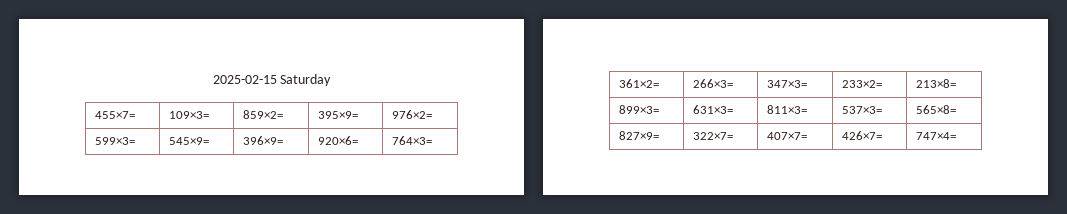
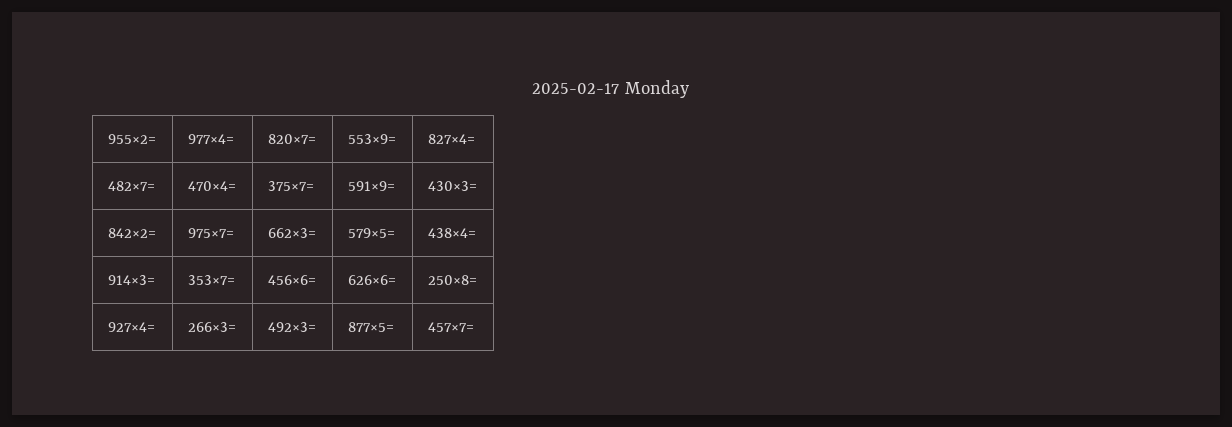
[212,74,332,86] [95,111,136,119] [169,111,210,119] [243,110,284,119] [318,111,359,119] [392,110,433,119] [95,137,136,145] [169,137,210,145] [243,136,284,145] [318,136,359,145] [392,136,433,145] [619,79,660,88] [693,79,734,88] [767,80,808,88] [842,80,883,88] [916,79,957,88] [619,105,660,114] [693,105,734,114] [767,105,808,114] [842,106,883,114] [916,105,957,114] [619,131,660,140] [693,132,734,140] [767,132,808,140] [842,131,883,140] [916,132,957,140] 2025-02-15 Saturday // 455×7= | 109×3= | 859×2= | 395×9= | 976×2= // 599×3= | 545×9= | 396×9= | 920×6= | 764×3= // 361×2= | 266×3= | 347×3= | 233×2= | 213×8= // 899×3= | 631×3= | 811×3= | 537×3= | 565×8= // 827×9= | 322×7= | 407×7= | 426×7= | 747×4= -> [532,80,689,98] [107,134,156,144] [187,134,234,144] [267,134,316,144] [347,134,396,144] [427,134,475,144] [107,181,155,191] [187,181,236,191] [267,181,314,191] [347,181,395,191] [427,181,477,191] [107,228,156,238] [187,228,234,238] [267,228,316,238] [347,228,395,238] [427,228,476,238] [107,275,155,285] [187,275,235,285] [267,275,316,285] [347,275,396,285] [427,275,477,285] [107,322,155,332] [187,322,236,332] [267,322,316,332] [347,322,394,332] [427,322,474,332] 2025-02-17 Monday // 955×2= | 977×4= | 820×7= | 553×9= | 827×4= // 482×7= | 470×4= | 375×7= | 591×9= | 430×3= // 842×2= | 975×7= | 662×3= | 579×5= | 438×4= // 914×3= | 353×7= | 456×6= | 626×6= | 250×8= // 927×4= | 266×3= | 492×3= | 877×5= | 457×7=

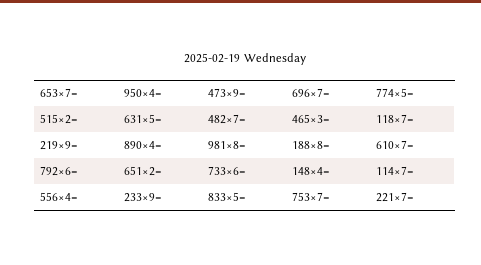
[532,80,689,98] [107,134,156,144] [187,134,234,144] [267,134,316,144] [347,134,396,144] [427,134,475,144] [107,181,155,191] [187,181,236,191] [267,181,314,191] [347,181,395,191] [427,181,477,191] [107,228,156,238] [187,228,234,238] [267,228,316,238] [347,228,395,238] [427,228,476,238] [107,275,155,285] [187,275,235,285] [267,275,316,285] [347,275,396,285] [427,275,477,285] [107,322,155,332] [187,322,236,332] [267,322,316,332] [347,322,394,332] [427,322,474,332] 2025-02-17 Monday // 955×2= | 977×4= | 820×7= | 553×9= | 827×4= // 482×7= | 470×4= | 375×7= | 591×9= | 430×3= // 842×2= | 975×7= | 662×3= | 579×5= | 438×4= // 914×3= | 353×7= | 456×6= | 626×6= | 250×8= // 927×4= | 266×3= | 492×3= | 877×5= | 457×7= -> [184,53,306,65] [39,88,78,97] [123,88,162,97] [207,88,246,97] [291,88,330,97] [375,88,414,97] [39,114,78,124] [123,114,162,123] [207,114,246,124] [291,114,330,123] [375,114,414,123] [39,141,78,150] [123,141,162,149] [207,141,246,149] [291,141,330,149] [375,140,414,149] [39,166,78,176] [123,166,162,176] [207,166,246,175] [291,167,330,175] [375,166,414,175] [39,192,78,201] [123,193,162,202] [207,192,246,201] [291,192,330,201] [375,192,414,202] 2025-02-19 Wednesday // 653×7= | 950×4= | 473×9= | 696×7= | 774×5= // 515×2= | 631×5= | 482×7= | 465×3= | 118×7= // 219×9= | 890×4= | 981×8= | 188×8= | 610×7= // 792×6= | 651×2= | 733×6= | 148×4= | 114×7= // 556×4= | 233×9= | 833×5= | 753×7= | 221×7=

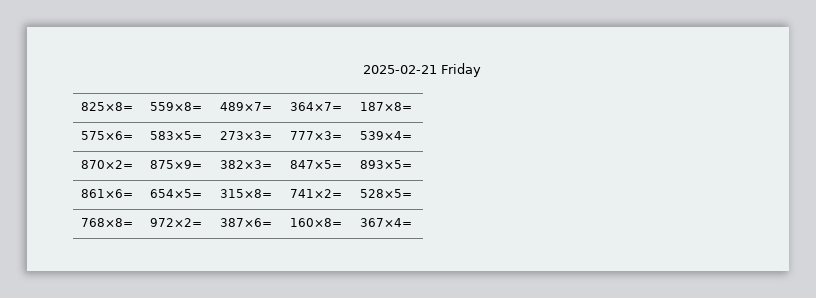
[184,53,306,65] [39,88,78,97] [123,88,162,97] [207,88,246,97] [291,88,330,97] [375,88,414,97] [39,114,78,124] [123,114,162,123] [207,114,246,124] [291,114,330,123] [375,114,414,123] [39,141,78,150] [123,141,162,149] [207,141,246,149] [291,141,330,149] [375,140,414,149] [39,166,78,176] [123,166,162,176] [207,166,246,175] [291,167,330,175] [375,166,414,175] [39,192,78,201] [123,193,162,202] [207,192,246,201] [291,192,330,201] [375,192,414,202] 2025-02-19 Wednesday // 653×7= | 950×4= | 473×9= | 696×7= | 774×5= // 515×2= | 631×5= | 482×7= | 465×3= | 118×7= // 219×9= | 890×4= | 981×8= | 188×8= | 610×7= // 792×6= | 651×2= | 733×6= | 148×4= | 114×7= // 556×4= | 233×9= | 833×5= | 753×7= | 221×7= -> [363,63,481,77] [81,102,134,111] [150,102,203,111] [220,102,273,111] [290,102,343,111] [360,102,413,111] [81,131,134,140] [150,131,203,140] [220,131,273,140] [290,131,343,140] [360,131,413,140] [81,160,134,169] [150,160,203,169] [220,160,273,169] [290,160,343,169] [360,160,413,169] [81,189,134,198] [150,189,203,198] [220,189,273,198] [290,189,343,198] [360,189,413,198] [81,218,134,227] [150,218,203,227] [220,218,273,227] [290,218,343,227] [360,218,413,227] 2025-02-21 Friday // 825×8= | 559×8= | 489×7= | 364×7= | 187×8= // 575×6= | 583×5= | 273×3= | 777×3= | 539×4= // 870×2= | 875×9= | 382×3= | 847×5= | 893×5= // 861×6= | 654×5= | 315×8= | 741×2= | 528×5= // 768×8= | 972×2= | 387×6= | 160×8= | 367×4=

